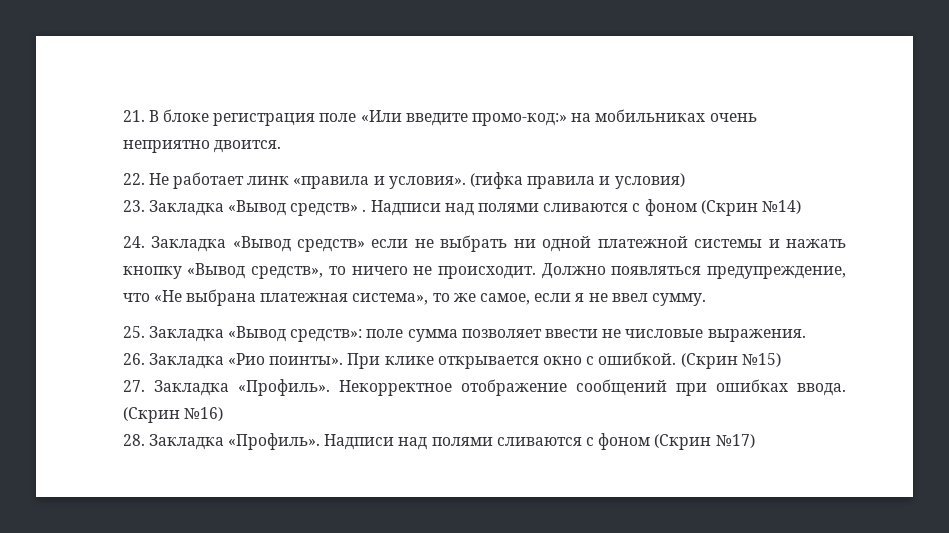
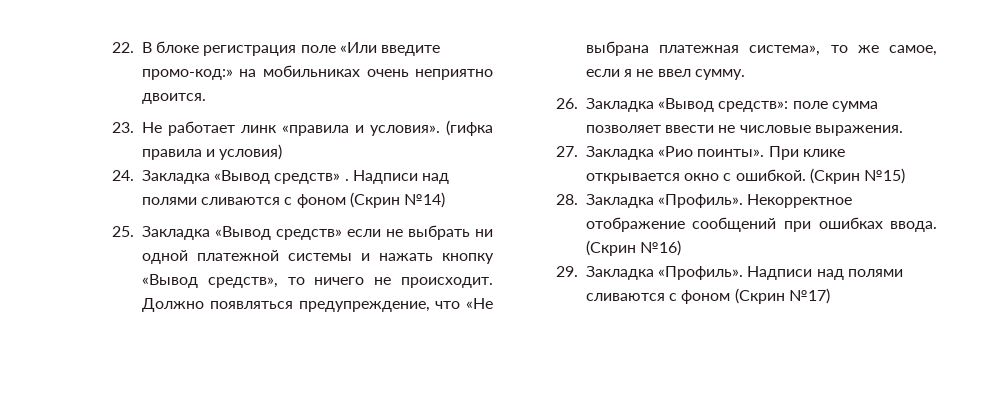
[122,110,145,122] 21. -> [112,42,135,53] 22.
[122,173,145,185] 22. -> [112,122,135,133] 23.
[122,200,145,212] 23. -> [112,170,135,181] 24.
[122,236,145,248] 24. -> [112,226,135,237] 25.
[122,326,145,338] 25. -> [556,98,579,109] 26.
[122,353,145,365] 26. -> [556,146,579,157] 27.
[122,380,145,392] 27. -> [556,194,579,205] 28.
[122,434,145,446] 28. -> [556,266,579,277] 29.

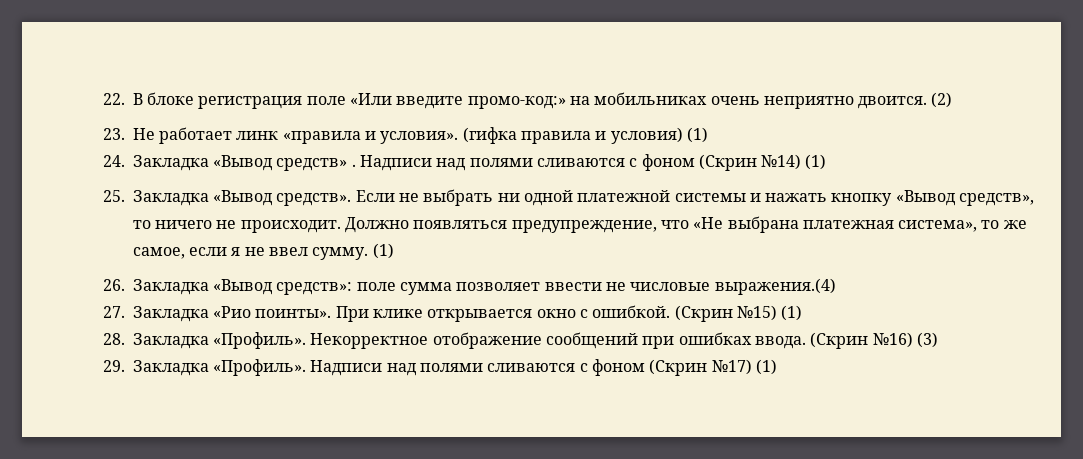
(206, 98) none -> [931,92,953,108] (2)
(283, 152) none -> [686,127,708,143] (1)
(445, 200) none -> [805,154,827,170] (1)
[275,229,381,240] средств» если -> [276,190,395,206] средств». Если
(745, 74) none -> [372,243,394,259] (1)
[814,125,903,136] выражения. -> [714,278,836,295] выражения.(4)
(905, 176) none -> [781,305,803,321] (1)
(682, 248) none -> [916,332,938,348] (3)
(830, 296) none -> [755,359,777,375] (1)

